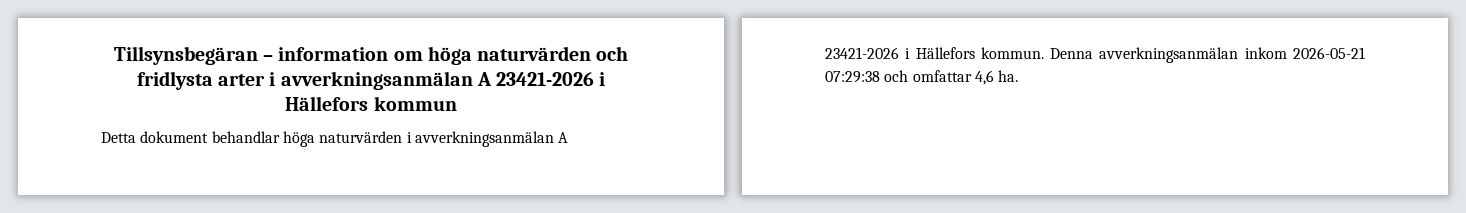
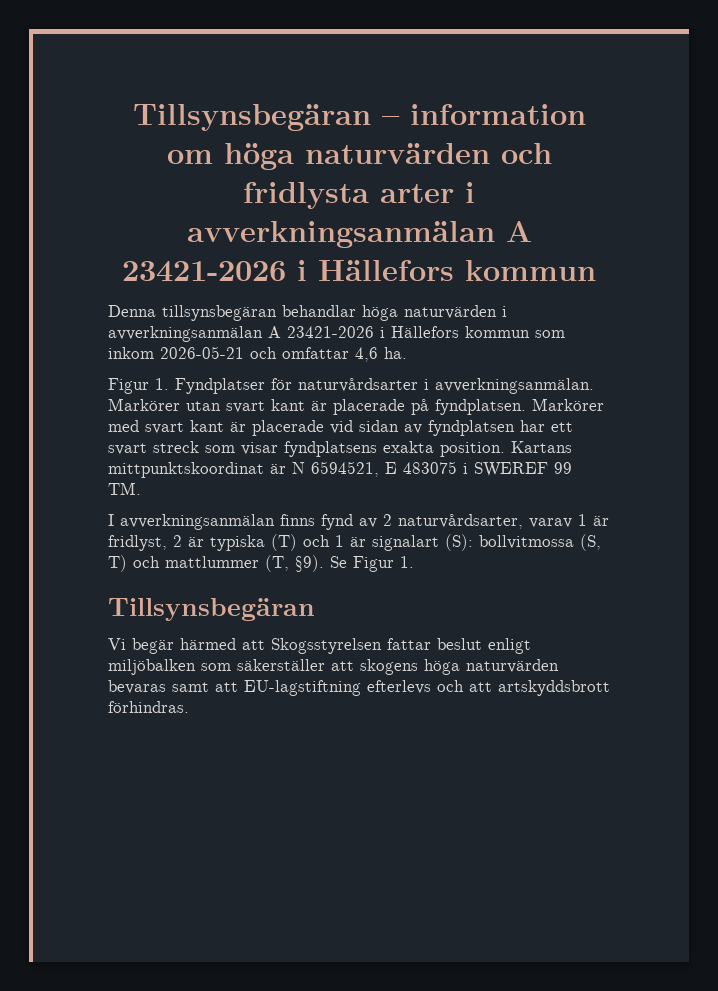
[101,131,209,143] Detta dokument -> [108,305,277,321] Denna tillsynsbegäran
[980,47,1239,63] kommun. Denna avverkningsanmälan -> [465,326,565,338] kommun som
[825,71,880,83] 07:29:38 -> (244, 352) none
(1019, 76) none -> [108,378,594,394] [108,398,604,415] [108,420,573,436] [108,441,572,457] [108,461,572,478] [108,482,141,495] [108,514,609,530] [108,534,601,551] [108,555,414,572] [108,598,315,621] [108,638,531,654] [108,659,559,675] [108,680,610,696] [108,701,189,713] // Figur 1. Fyndplatser för naturvårdsarter i avverkningsanmälan. Markörer utan svart kant är placerade på fyndplatsen. Markörer med svart kant är placerade vid sidan av fyndplatsen har ett svart streck som visar fyndplatsens exakta position. Kartans mittpunktskoordinat är N 6594521, E 483075 i SWEREF 99 TM. // I avverkningsanmälan finns fynd av 2 naturvårdsarter, varav 1 är fridlyst, 2 är typiska (T) och 1 är signalart (S): bollvitmossa (S, T) och mattlummer (T, §9). Se Figur 1. // Tillsynsbegäran // Vi begär härmed att Skogsstyrelsen fattar beslut enligt miljöbalken som säkerställer att skogens höga naturvärden bevaras samt att EU-lagstiftning efterlevs och att artskyddsbrott förhindras.

